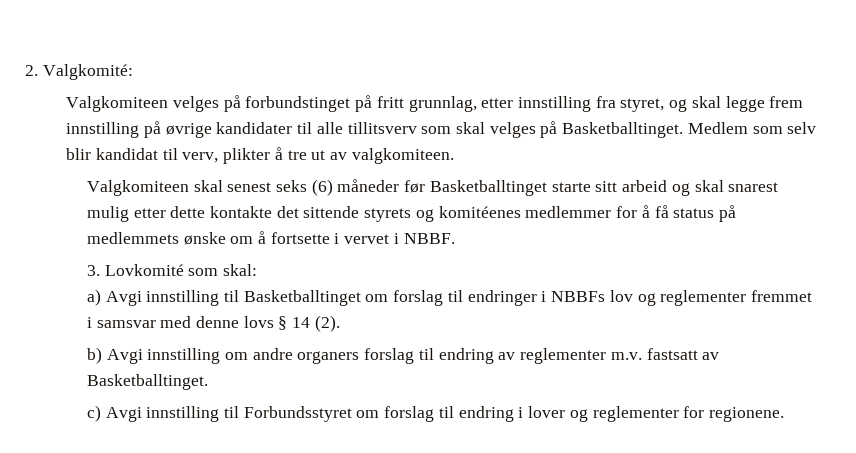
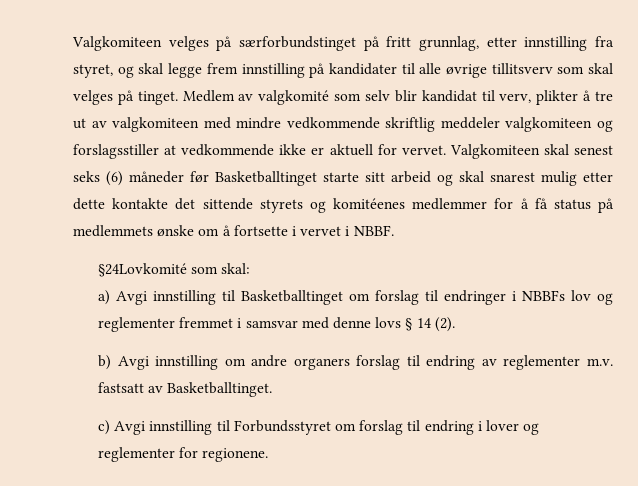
[25,64,133,80] 2. Valgkomité: // -> (72, 43) none
[245,96,351,112] forbundstinget -> [239,36,357,51] særforbundstinget
[165,123,212,138] øvrige -> (326, 70) none
(343, 128) none -> [445,64,487,78] øvrige
[562,122,748,138] Basketballtinget. Medlem -> [137,90,330,105] tinget. Medlem av valgkomité
[351,148,454,164] valgkomiteen. // -> [112,117,614,132] [73,144,446,159] valgkomiteen med mindre vedkommende skriftlig meddeler valgkomiteen og forslagsstiller at vedkommende ikke er aktuell for vervet.
[86,264,184,276] 3. Lovkomité -> [98,263,188,277] §24Lovkomité

